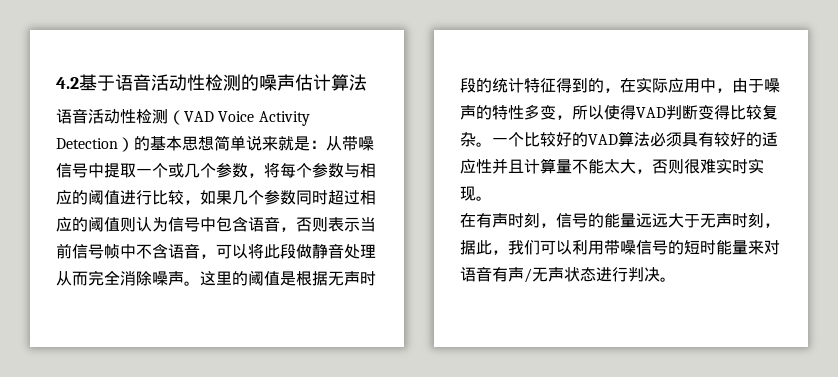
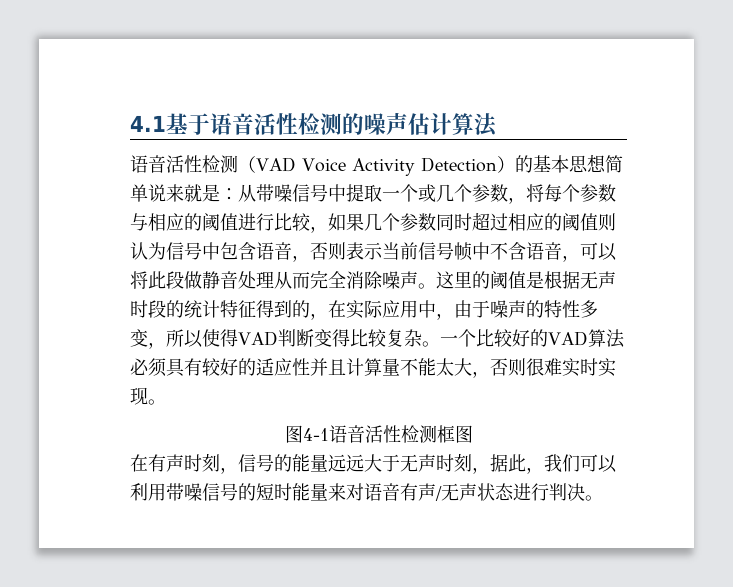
[56,77,79,89] 4.2 -> [130,115,166,132] 4.1
[169,74,187,91] 动 -> (276, 124) none
[104,109,120,124] 动 -> (184, 164) none
(492, 198) none -> [284,425,473,443] // 图4-1语音活性检测框图

